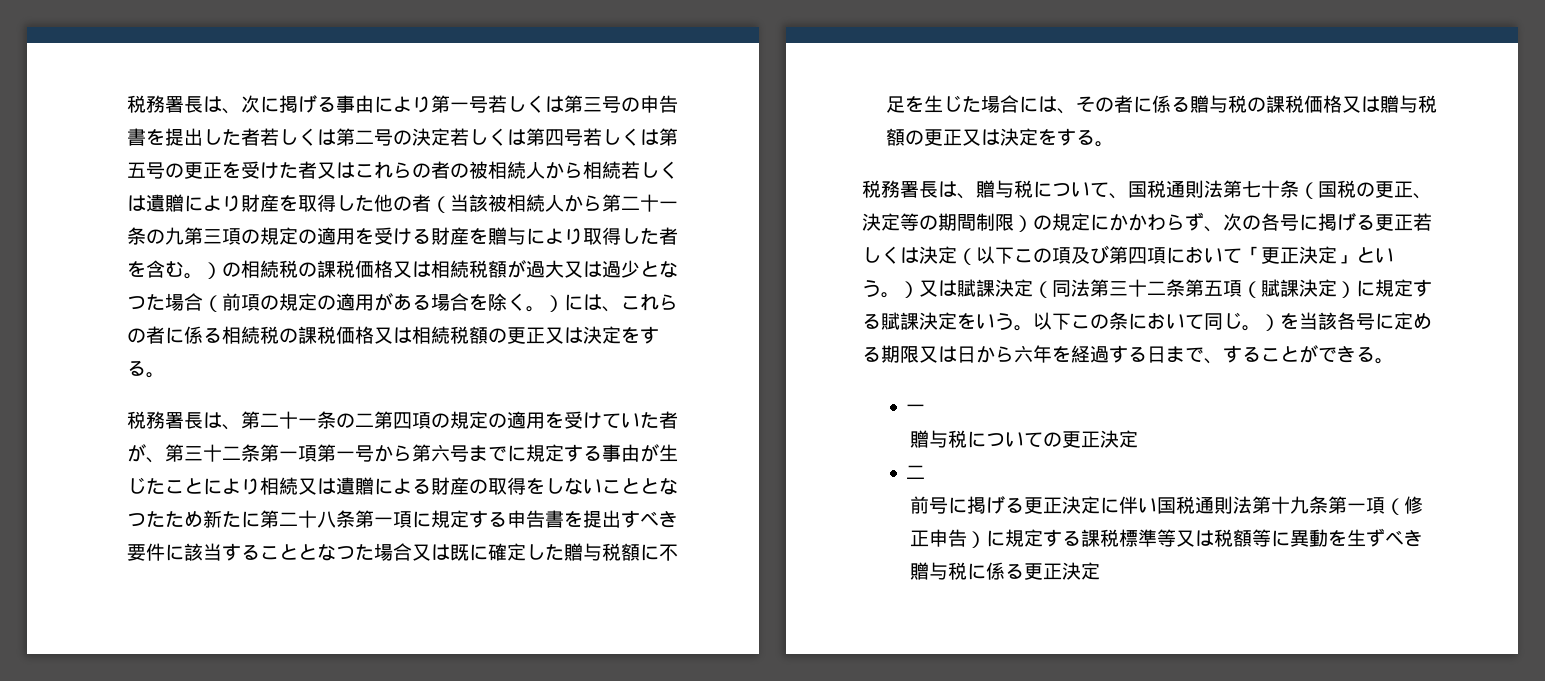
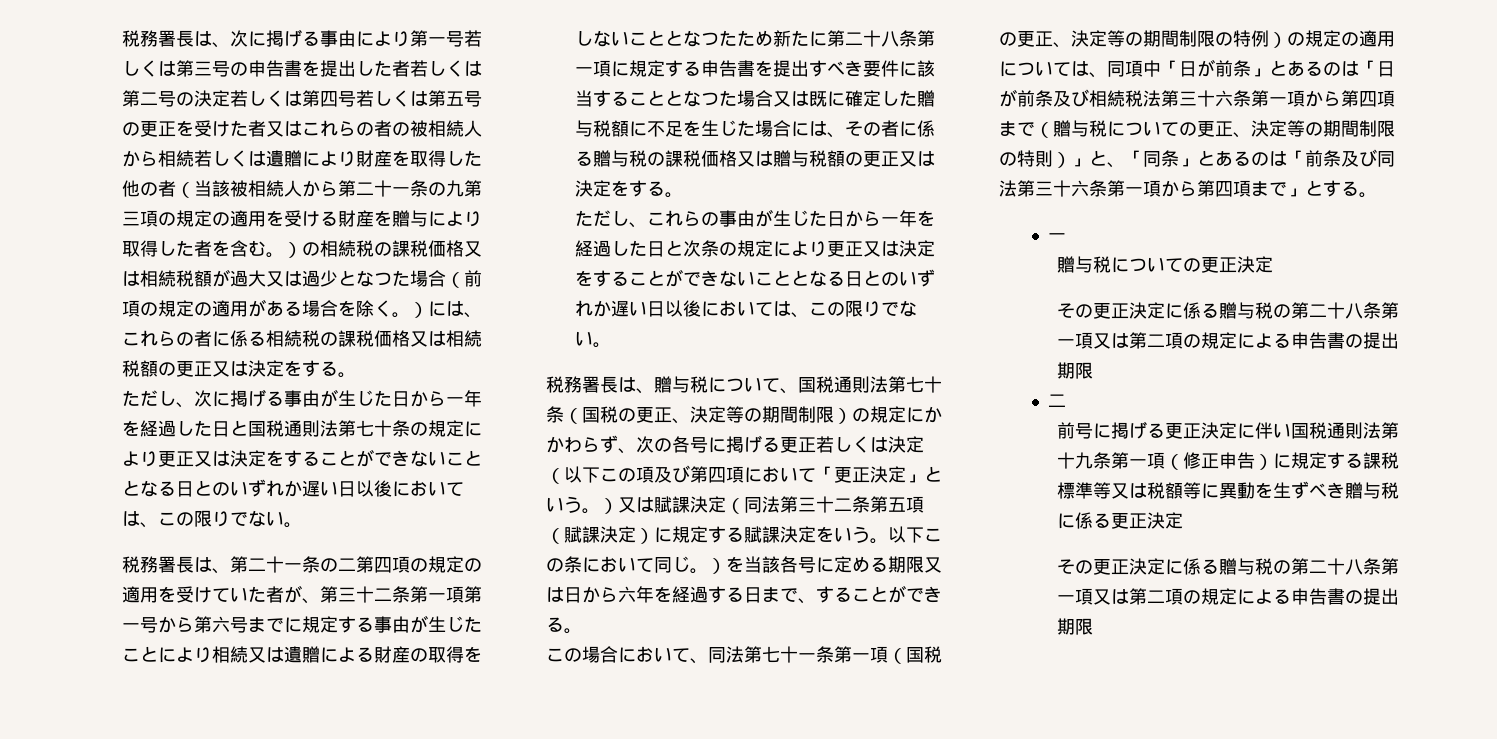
(165, 375) none -> [122,389,483,408] [122,420,483,437] [122,449,483,467] [122,479,465,497] [122,510,303,528] // ただし、次に掲げる事由が生じた日から一年を経過した日と国税通則法第七十条の規定により更正又は決定をすることができないこととなる日とのいずれか遅い日以後においては、この限りでない。
(1114, 144) none -> [575,209,936,228] [575,240,936,257] [575,269,936,287] [575,300,918,318] [575,331,612,348] // ただし、これらの事由が生じた日から一年を経過した日と次条の規定により更正又は決定をすることができないこととなる日とのいずれか遅い日以後においては、この限りでない。
(1394, 361) none -> [546,646,942,664] [999,30,1395,48] [999,59,1395,78] [999,89,1395,107] [999,120,1395,138] [999,149,1395,168] [999,180,1377,198] // この場合において、同法第七十一条第一項（国税の更正、決定等の期間制限の特例）の規定の適用については、同項中「日が前条」とあるのは「日が前条及び相続税法第三十六条第一項から第四項まで（贈与税についての更正、決定等の期間制限の特則）」と、「同条」とあるのは「前条及び同法第三十六条第一項から第四項まで」とする。
(1138, 439) none -> [1057,302,1400,319] [1057,332,1400,349] [1057,362,1094,379] // その更正決定に係る贈与税の第二十八条第一項又は第二項の規定による申告書の提出期限
(1100, 571) none -> [1057,558,1400,575] [1057,588,1400,605] [1057,618,1094,635] // その更正決定に係る贈与税の第二十八条第一項又は第二項の規定による申告書の提出期限

